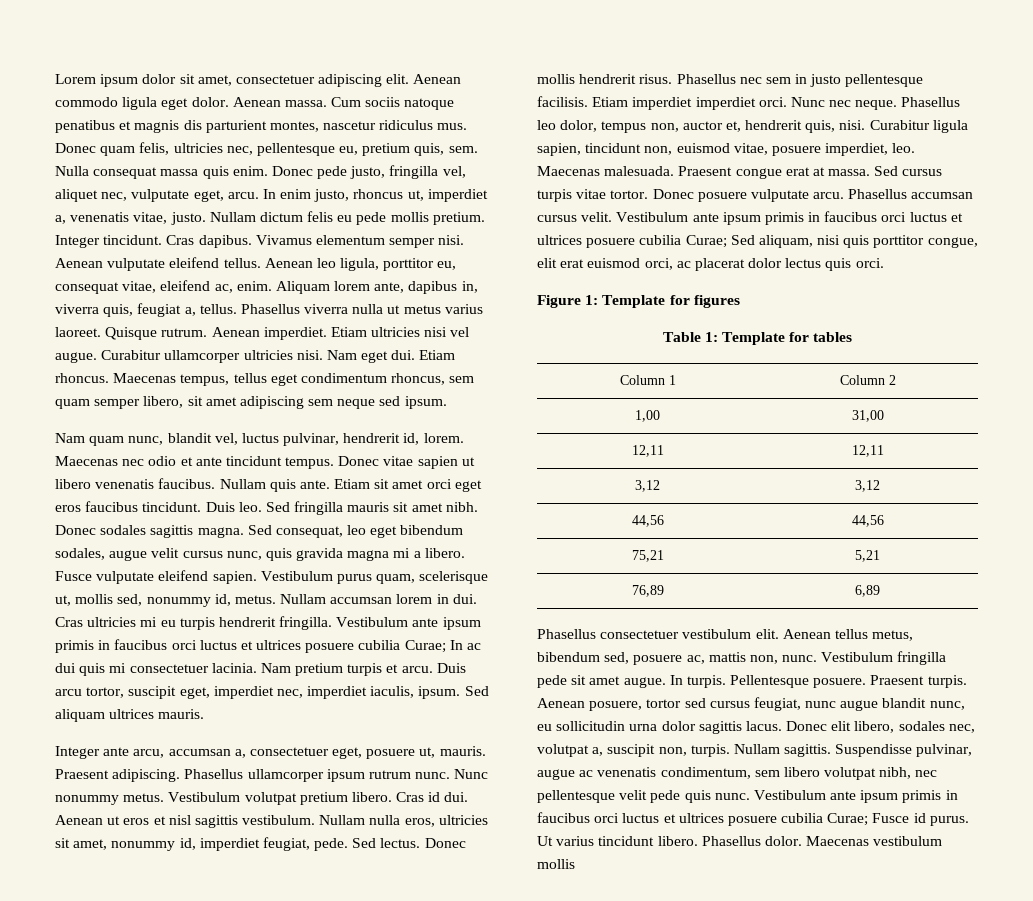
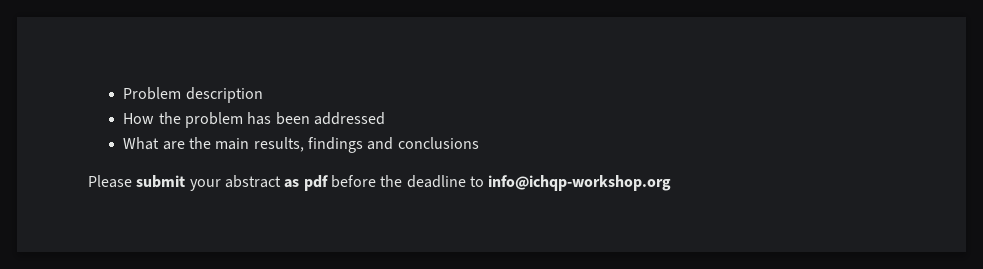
[55,74,462,87] [55,97,455,110] [55,120,468,133] [55,142,478,156] [55,165,466,179] [55,189,488,202] [55,211,485,225] [55,235,465,248] [55,257,457,271] [55,280,478,294] [55,303,483,317] [55,327,470,340] [55,350,456,363] [55,373,475,386] [55,396,447,409] [55,433,464,446] [55,456,475,469] [55,478,482,492] [55,501,478,515] [55,525,464,538] [55,548,465,561] [55,570,489,584] [55,594,477,607] [55,616,481,630] [55,639,482,653] [55,663,466,676] [55,686,489,699] [55,709,205,722] [55,746,486,759] [55,769,489,782] [55,792,469,805] [55,815,488,828] [55,837,466,851] [537,74,924,87] [537,96,961,110] [537,120,968,133] [537,143,916,156] [537,166,943,179] [537,189,974,202] [537,211,963,225] [537,235,978,248] [537,258,884,271] [537,295,740,308] [662,332,853,345] [619,375,676,385] [839,375,896,385] [635,410,660,422] [851,410,884,422] [631,445,664,457] [851,445,884,457] [635,480,660,492] [855,480,880,492] [631,515,664,527] [851,515,884,527] [631,550,664,562] [855,550,880,562] [631,585,664,597] [855,585,880,597] [537,629,914,641] [537,651,947,665] [537,675,967,688] [537,697,965,711] [537,721,975,734] [537,744,973,757] [537,767,938,780] [537,790,958,803] [537,812,969,826] [537,836,943,846] [537,859,575,869] Lorem ipsum dolor sit amet, consectetuer adipiscing elit. Aenean commodo ligula eget dolor. Aenean massa. Cum sociis natoque penatibus et magnis dis parturient montes, nascetur ridiculus mus. Donec quam felis, ultricies nec, pellentesque eu, pretium quis, sem. Nulla consequat massa quis enim. Donec pede justo, fringilla vel, aliquet nec, vulputate eget, arcu. In enim justo, rhoncus ut, imperdiet a, venenatis vitae, justo. Nullam dictum felis eu pede mollis pretium. Integer tincidunt. Cras dapibus. Vivamus elementum semper nisi. Aenean vulputate eleifend tellus. Aenean leo ligula, porttitor eu, consequat vitae, eleifend ac, enim. Aliquam lorem ante, dapibus in, viverra quis, feugiat a, tellus. Phasellus viverra nulla ut metus varius laoreet. Quisque rutrum. Aenean imperdiet. Etiam ultricies nisi vel augue. Curabitur ullamcorper ultricies nisi. Nam eget dui. Etiam rhoncus. Maecenas tempus, tellus eget condimentum rhoncus, sem quam semper libero, sit amet adipiscing sem neque sed ipsum. // Nam quam nunc, blandit vel, luctus pulvinar, hendrerit id, lorem. Maecenas nec odio et ante tincidunt tempus. Donec vitae sapien ut libero venenatis faucibus. Nullam quis ante. Etiam sit amet orci eget eros faucibus tincidunt. Duis leo. Sed fringilla mauris sit amet nibh. Donec sodales sagittis magna. Sed consequat, leo eget bibendum sodales, augue velit cursus nunc, quis gravida magna mi a libero. Fusce vulputate eleifend sapien. Vestibulum purus quam, scelerisque ut, mollis sed, nonummy id, metus. Nullam accumsan lorem in dui. Cras ultricies mi eu turpis hendrerit fringilla. Vestibulum ante ipsum primis in faucibus orci luctus et ultrices posuere cubilia Curae; In ac dui quis mi consectetuer lacinia. Nam pretium turpis et arcu. Duis arcu tortor, suscipit eget, imperdiet nec, imperdiet iaculis, ipsum. Sed aliquam ultrices mauris. // Integer ante arcu, accumsan a, consectetuer eget, posuere ut, mauris. Praesent adipiscing. Phasellus ullamcorper ipsum rutrum nunc. Nunc nonummy metus. Vestibulum volutpat pretium libero. Cras id dui. Aenean ut eros et nisl sagittis vestibulum. Nullam nulla eros, ultricies sit amet, nonummy id, imperdiet feugiat, pede. Sed lectus. Donec mollis hendrerit risus. Phasellus nec sem in justo pellentesque facilisis. Etiam imperdiet imperdiet orci. Nunc nec neque. Phasellus leo dolor, tempus non, auctor et, hendrerit quis, nisi. Curabitur ligula sapien, tincidunt non, euismod vitae, posuere imperdiet, leo. Maecenas malesuada. Praesent congue erat at massa. Sed cursus turpis vitae tortor. Donec posuere vulputate arcu. Phasellus accumsan cursus velit. Vestibulum ante ipsum primis in faucibus orci luctus et ultrices posuere cubilia Curae; Sed aliquam, nisi quis porttitor congue, elit erat euismod orci, ac placerat dolor lectus quis orci. // Figure 1: Template for figures // Table 1: Template for tables // Column 1 | Column 2 // 1,00 | 31,00 // 12,11 | 12,11 // 3,12 | 3,12 // 44,56 | 44,56 // 75,21 | 5,21 // 76,89 | 6,89 // Phasellus consectetuer vestibulum elit. Aenean tellus metus, bibendum sed, posuere ac, mattis non, nunc. Vestibulum fringilla pede sit amet augue. In turpis. Pellentesque posuere. Praesent turpis. Aenean posuere, tortor sed cursus feugiat, nunc augue blandit nunc, eu sollicitudin urna dolor sagittis lacus. Donec elit libero, sodales nec, volutpat a, suscipit non, turpis. Nullam sagittis. Suspendisse pulvinar, augue ac venenatis condimentum, sem libero volutpat nibh, nec pellentesque velit pede quis nunc. Vestibulum ante ipsum primis in faucibus orci luctus et ultrices posuere cubilia Curae; Fusce id purus. Ut varius tincidunt libero. Phasellus dolor. Maecenas vestibulum mollis -> [123,87,263,103] [123,112,385,128] [123,137,479,153] [88,175,672,191] Problem description // How the problem has been addressed // What are the main results, findings and conclusions // Please submit your abstract as pdf before the deadline to info@ichqp-workshop.org

